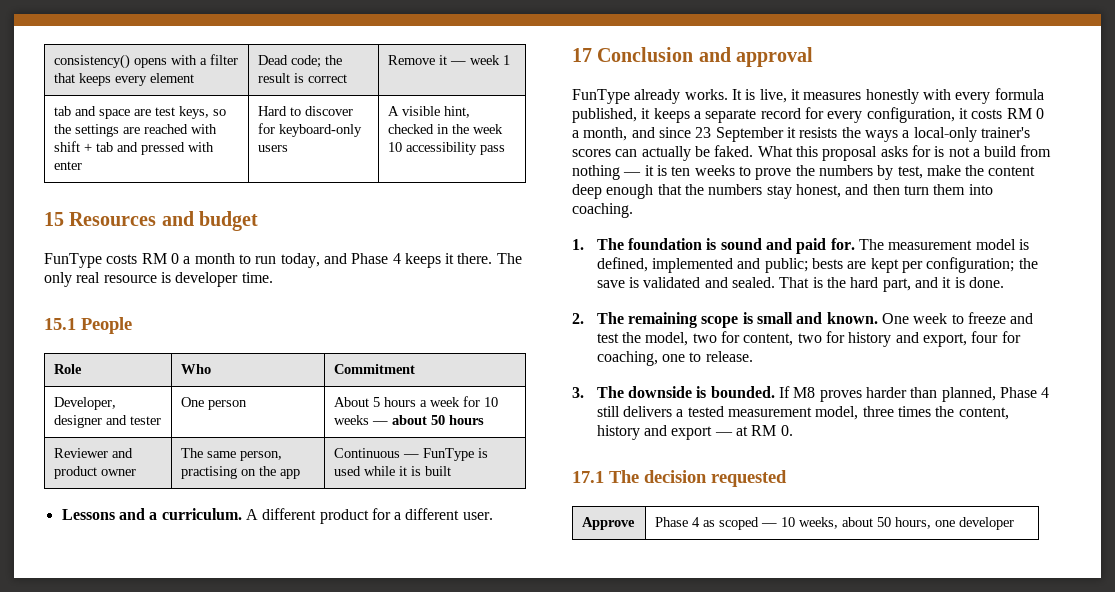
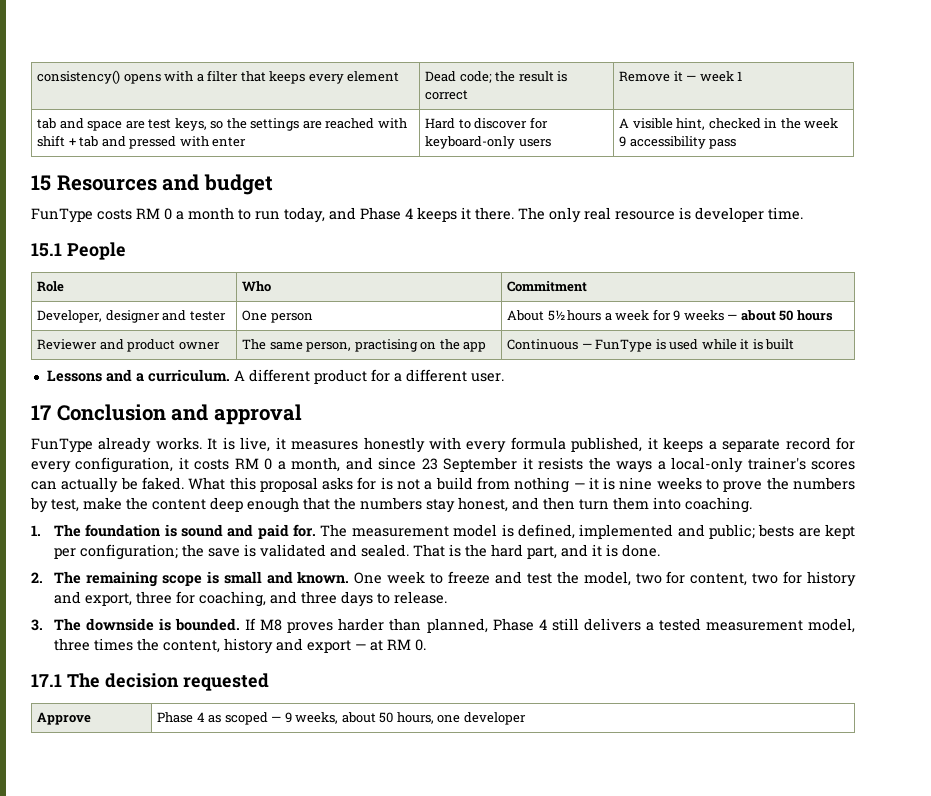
[388,142,403,152] 10 -> [619,136,627,147] 9
[373,397,381,407] 5 -> [547,310,565,321] 5½
[484,397,499,407] 10 -> [673,310,681,321] 9
[671,166,691,176] ten -> [619,477,653,490] nine
[971,331,999,343] four -> [135,591,172,604] three
[662,354,686,362] one -> [269,591,373,607] and three days
[781,517,796,527] 10 -> [284,712,292,723] 9

